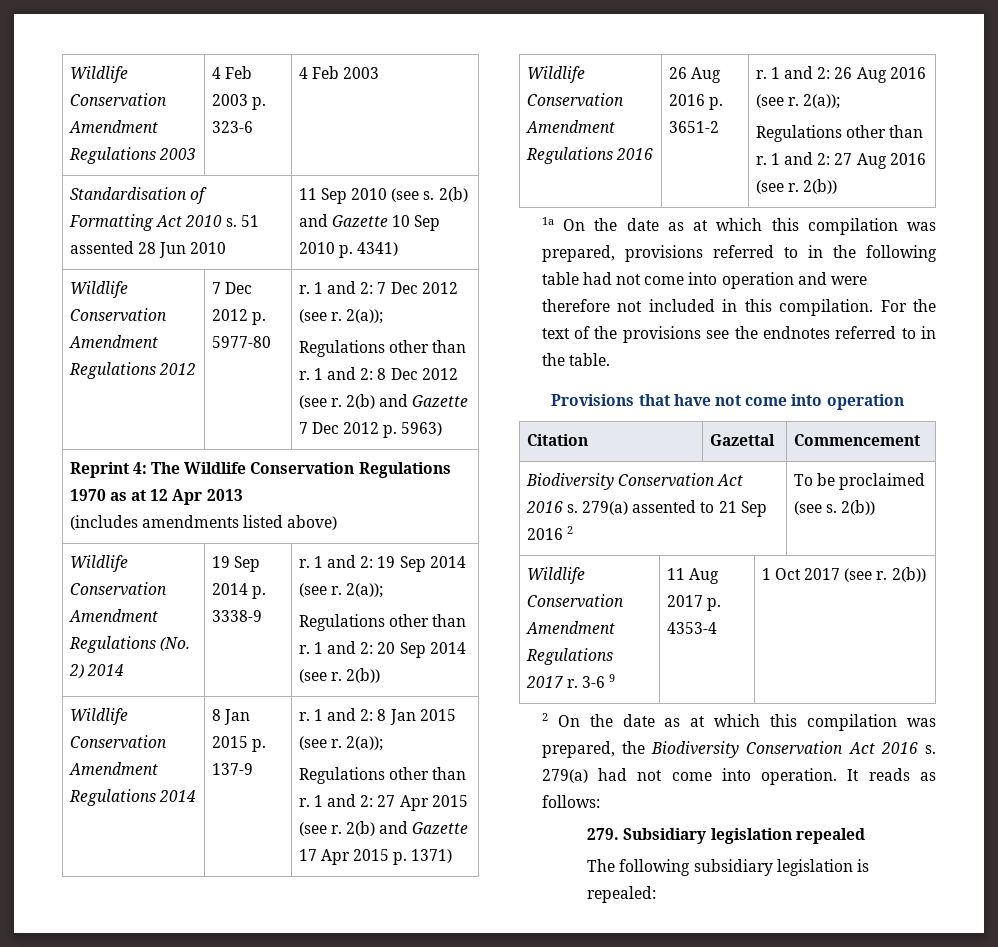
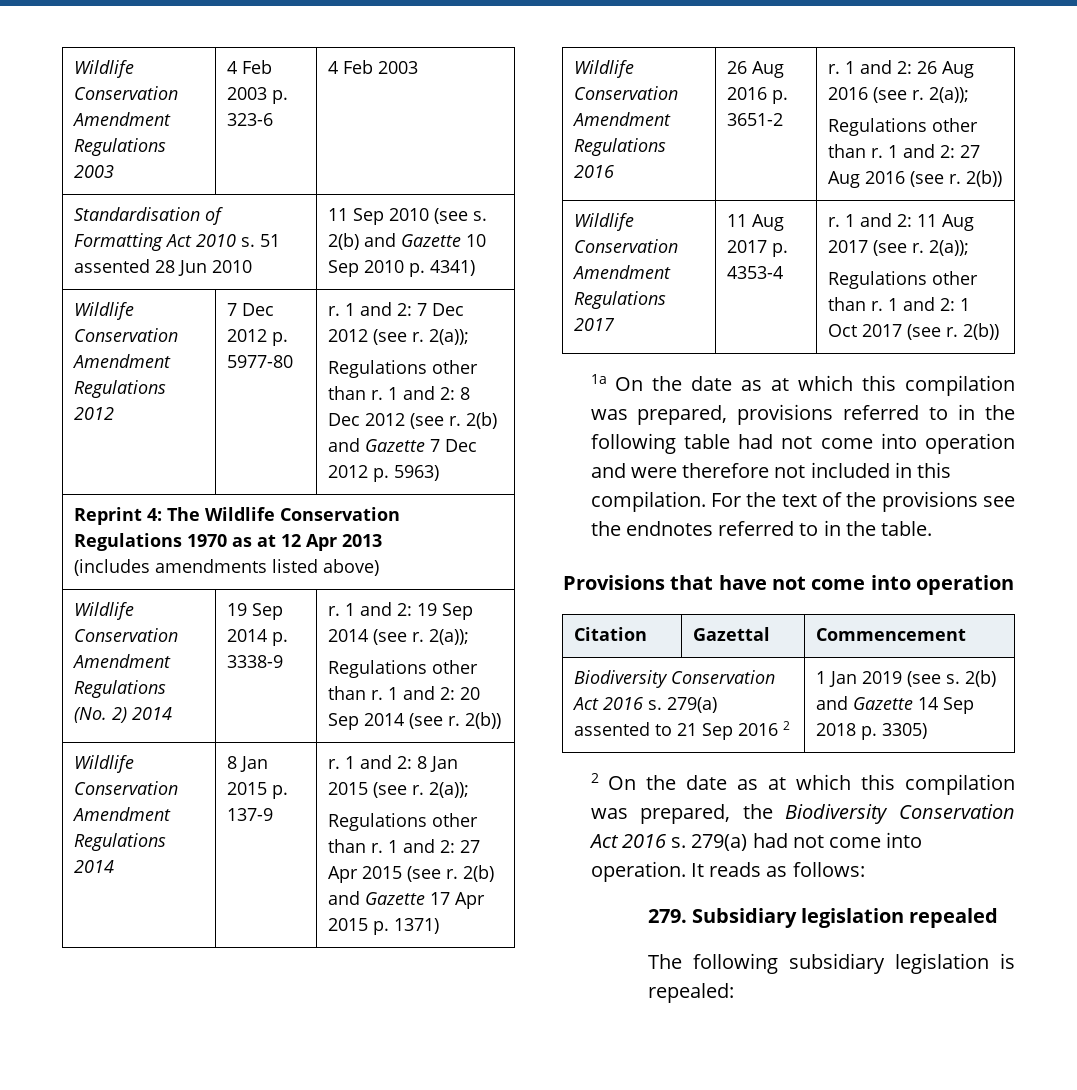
(838, 186) none -> [574,213,635,231] [574,239,679,253] [572,265,672,279] [574,291,667,309] [574,318,616,331] [727,214,785,231] [727,240,789,257] [727,266,784,279] [828,213,975,231] [828,240,970,256] [828,271,979,289] [828,297,971,311] [828,323,1000,340] // Wildlife Conservation Amendment Regulations 2017 | 11 Aug 2017 p. 4353-4 | r. 1 and 2: 11 Aug 2017 (see r. 2(a)); // Regulations other than r. 1 and 2: 1 Oct 2017 (see r. 2(b))
[793,473,926,490] [793,500,876,515] [526,567,585,584] [526,594,624,608] [525,621,615,634] [525,648,613,665] [525,674,616,688] [666,568,719,584] [666,595,721,611] [666,622,717,634] [761,567,926,582] To be proclaimed (see s. 2(b)) // Wildlife Conservation Amendment Regulations 2017 r. 3-6 9 | 11 Aug 2017 p. 4353-4 | 1 Oct 2017 (see r. 2(b)) -> [816,670,997,687] [816,696,975,714] [816,723,928,740] 1 Jan 2019 (see s. 2(b) and Gazette 14 Sep 2018 p. 3305)

